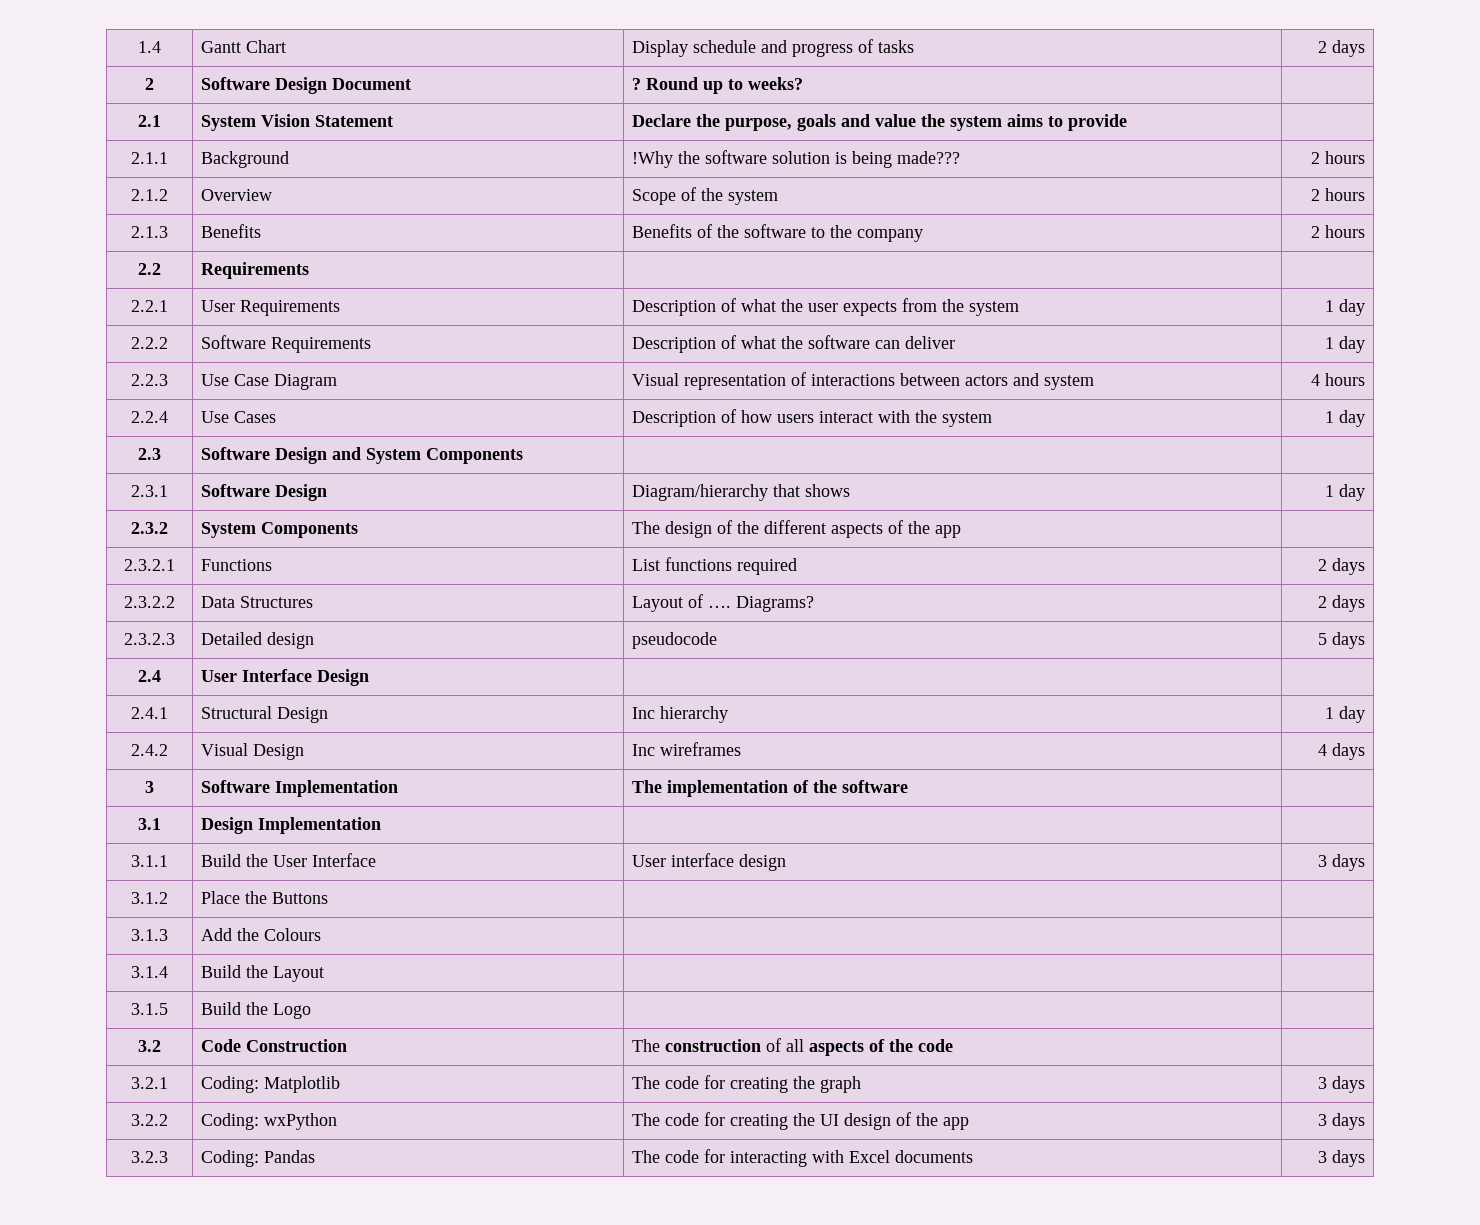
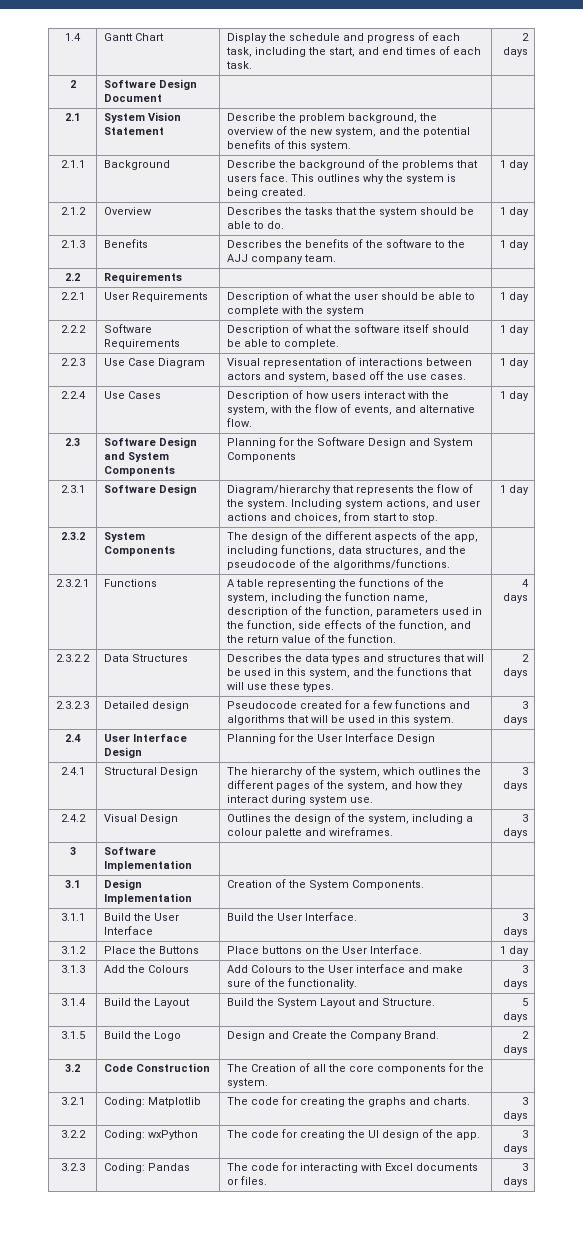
(688, 48) none -> [267,33,286,41] the
[877,40,914,53] tasks -> [431,33,460,41] [225,46,481,57] [225,61,252,69] each task, including the start, and end times of each task.
[631,77,803,94] ? Round up to weeks? -> (162, 98) none
[631,114,1127,131] [131,152,168,164] [200,151,289,168] [631,150,960,168] [1311,151,1366,164] [131,189,168,201] [200,189,272,201] [631,187,778,205] [1311,188,1366,201] Declare the purpose, goals and value the system aims to provide | // 2.1.1 | Background | !Why the software solution is being made??? | 2 hours // 2.1.2 | Overview | Scope of the system | 2 hours -> [226,113,437,123] [226,126,470,137] [226,140,351,151] [60,160,85,168] [103,160,170,170] [226,159,478,170] [226,173,456,184] [226,188,306,198] [499,160,529,170] [60,207,86,215] [103,207,152,215] [226,207,474,217] [226,221,284,229] [499,207,529,217] Describe the problem background, the overview of the new system, and the potential benefits of this system. | // 2.1.1 | Background | Describe the background of the problems that users face. This outlines why the system is being created. | 1 day // 2.1.2 | Overview | Describes the tasks that the system should be able to do. | 1 day
[631,224,692,238] Benefits -> [226,239,349,248] Describes the benefits
(852, 231) none -> [226,254,248,262] AJJ
[1311,225,1366,238] | 2 hours -> [303,254,336,262] [499,240,529,250] team. | 1 day
[842,298,937,316] expects from -> [380,292,475,300] [226,306,303,316] should be able to complete with
[874,336,955,349] can deliver -> [402,324,469,333] [226,339,339,349] itself should be able to complete.
[1043,375,1094,390] [1311,373,1366,386] system | 4 hours -> [287,371,466,382] [499,358,529,368] system, based off the use cases. | 1 day
[941,412,992,427] system -> [226,404,475,415] [226,418,252,427] system, with the flow of events, and alternative flow.
(523, 456) none -> [226,437,473,448] [226,452,296,462] Planning for the Software Design and System Components
[804,484,850,497] shows -> [355,484,473,495] [225,499,480,509] [226,512,438,523] represents the flow of the system. Including system actions, and user actions and choices, from start to stop.
[934,525,961,538] [124,559,175,571] [200,559,272,571] [631,557,797,575] [1318,558,1366,575] [124,596,175,608] [200,596,313,608] [631,594,814,612] app | // 2.3.2.1 | Functions | List functions required | 2 days // 2.3.2.2 | Data Structures | Layout of …. Diagrams? -> [453,534,478,542] [226,545,466,556] [226,559,450,570] [56,579,89,587] [103,579,157,587] [226,578,444,589] [226,592,428,603] [226,606,482,617] [225,620,471,631] [225,634,396,643] [521,579,529,587] [502,593,528,603] [56,654,90,662] [103,654,188,662] [226,654,484,664] [226,667,472,678] [226,682,334,692] app, including functions, data structures, and the pseudocode of the algorithms/functions. | // 2.3.2.1 | Functions | A table representing the functions of the system, including the function name, description of the function, parameters used in the function, side effects of the function, and the return value of the function. | 4 days // 2.3.2.2 | Data Structures | Describes the data types and structures that will be used in this system, and the functions that will use these types.
[631,632,717,649] [1318,633,1328,645] pseudocode | 5 -> [226,700,470,709] [226,715,454,725] [521,701,528,709] Pseudocode created for a few functions and algorithms that will be used in this system. | 3
(369, 677) none -> [226,733,435,744] Planning for the User Interface Design
[631,707,655,719] Inc -> [226,767,248,775] The
[1325,706,1366,723] [131,744,168,756] [200,743,304,760] [631,742,741,756] [1318,743,1366,760] [145,781,154,793] [200,780,398,797] [631,780,908,797] [138,818,161,830] [200,817,381,834] | 1 day // 2.4.2 | Visual Design | Inc wireframes | 4 days // 3 | Software Implementation | The implementation of the software | // 3.1 | Design Implementation | -> [304,766,481,777] [226,780,463,791] [226,795,373,805] [521,767,528,775] [502,781,528,791] [60,814,86,822] [103,814,178,824] [226,813,473,824] [226,827,393,838] [521,814,528,822] [502,828,528,838] [69,847,76,855] [103,847,156,855] [103,860,192,871] [65,880,80,888] [103,879,142,890] [103,893,192,904] [226,879,424,890] of the system, which outlines the different pages of the system, and how they interact during system use. | 3 days // 2.4.2 | Visual Design | Outlines the design of the system, including a colour palette and wireframes. | 3 days // 3 | Software Implementation | | // 3.1 | Design Implementation | Creation of the System Components.
[631,853,786,871] User interface design -> [226,912,357,921] Build the User Interface.
[131,929,168,941] [200,928,321,941] [131,966,168,978] [200,965,324,982] [131,1003,168,1015] [200,1002,311,1019] | // 3.1.3 | Add the Colours | | // 3.1.4 | Build the Layout | | // 3.1.5 | Build the Logo | | -> [226,945,422,954] [499,946,529,956] [60,965,85,973] [103,965,189,973] [226,964,463,973] [226,978,357,989] [521,965,528,973] [502,979,528,989] [60,998,86,1006] [103,998,190,1008] [226,998,435,1008] [521,998,528,1006] [502,1012,528,1022] [60,1031,85,1039] [103,1031,181,1041] [226,1031,439,1041] [521,1031,529,1039] [502,1045,528,1055] Place buttons on the User Interface. | 1 day // 3.1.3 | Add the Colours | Add Colours to the User interface and make sure of the functionality. | 3 days // 3.1.4 | Build the Layout | Build the System Layout and Structure. | 5 days // 3.1.5 | Build the Logo | Design and Create the Company Brand. | 2 days
[664,1039,761,1052] construction -> [250,1064,296,1072] Creation
[808,1039,953,1056] aspects of the code -> [327,1063,484,1074] [226,1078,268,1088] the core components for the system.
[819,1076,861,1093] graph -> [367,1097,470,1107] graphs and charts.
[942,1117,969,1130] app -> [455,1132,480,1140] app.
(973, 1156) none -> [226,1176,267,1185] or files.

